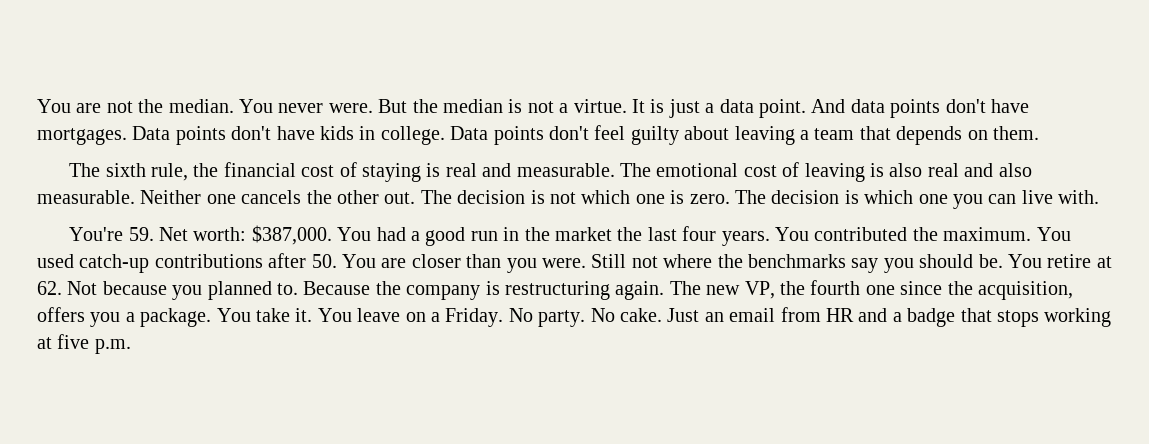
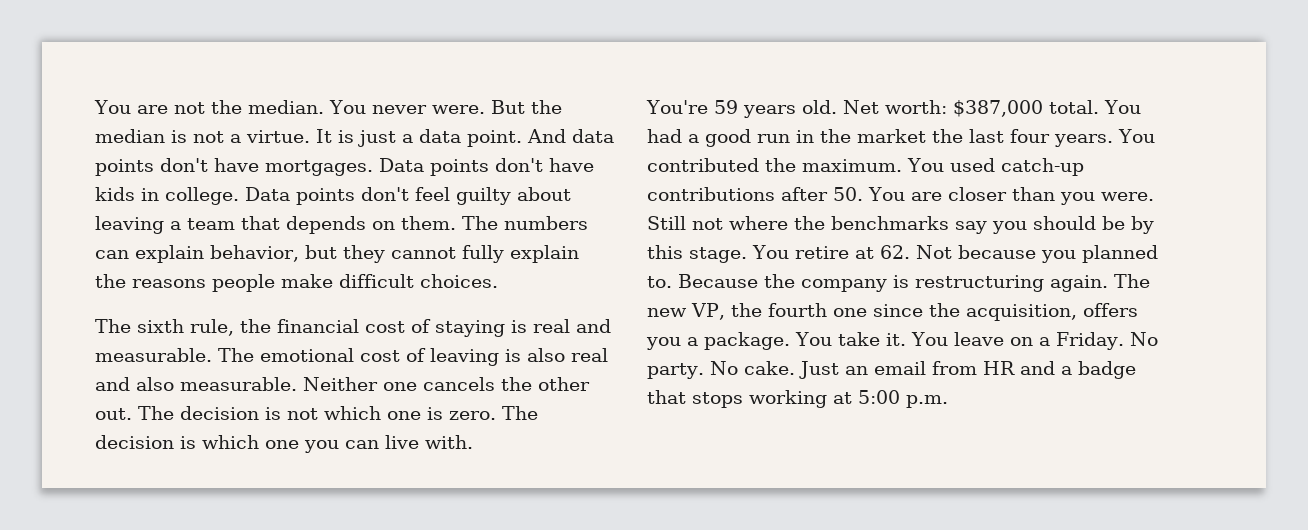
(1039, 133) none -> [462,216,588,230] [95,245,579,263] [95,274,498,292] The numbers can explain behavior, but they cannot fully explain the reasons people make difficult choices.
[128,225,332,245] 59. Net worth: $387,000. -> [713,100,1099,118] 59 years old. Net worth: $387,000 total.
[978,254,1003,268] be. -> [1102,216,1154,234] [647,245,747,263] be by this stage.
[57,334,90,349] five -> [858,390,900,404] 5:00

